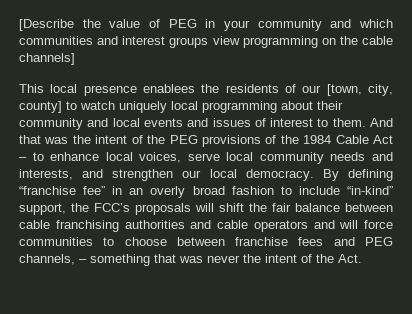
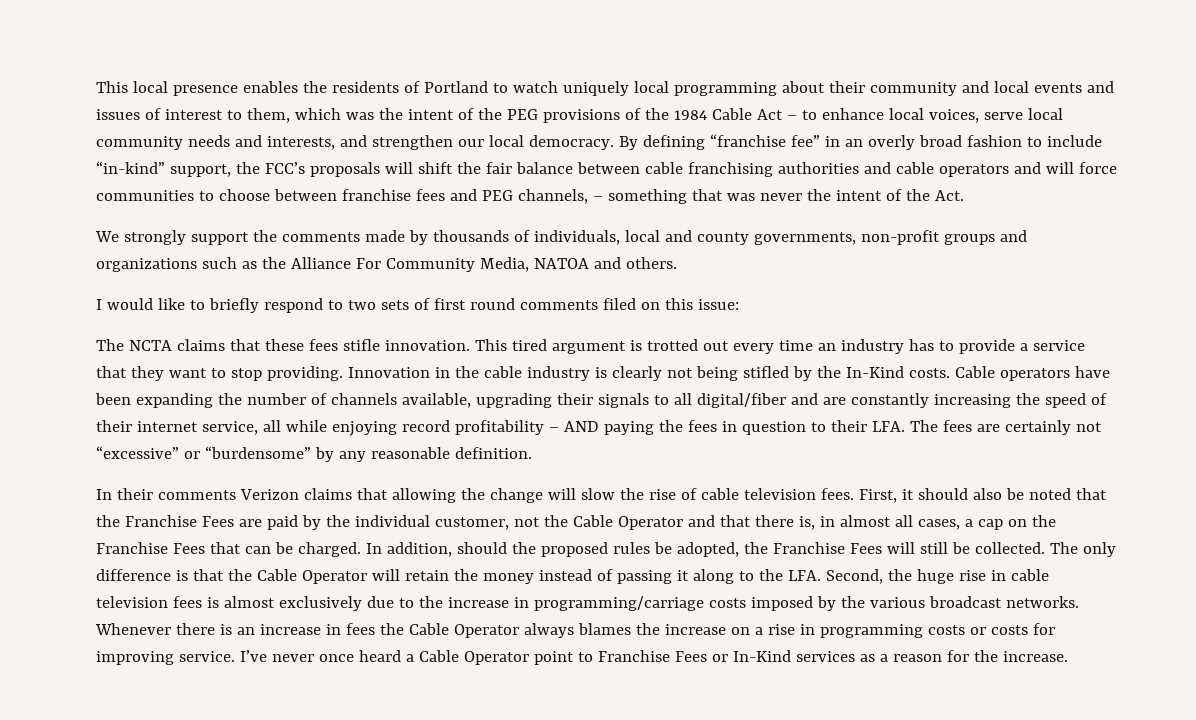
[19,19,393,31] [19,36,393,48] [19,53,75,65] [Describe the value of PEG in your community and which communities and interest groups view programming on the cable channels] // -> (96, 87) none
[143,84,195,93] enablees -> [242,81,298,93] enables
[302,84,393,96] [19,101,62,113] our [town, city, county] -> [423,81,488,93] Portland
[332,118,394,127] [19,135,41,144] them. And that -> [246,108,341,123] them, which
(362, 258) none -> [95,230,1027,245] [96,257,677,272] [96,298,739,313] [96,339,1085,354] [96,366,1110,381] [95,393,1107,408] [96,420,1102,436] [96,446,532,462] [96,488,1107,503] [96,515,1056,530] [96,542,1116,557] [96,569,1049,584] [96,596,1079,611] [95,623,1055,638] [96,650,1068,665] // We strongly support the comments made by thousands of individuals, local and county governments, non-profit groups and organizations such as the Alliance For Community Media, NATOA and others. // I would like to briefly respond to two sets of first round comments filed on this issue: // The NCTA claims that these fees stifle innovation. This tired argument is trotted out every time an industry has to provide a service that they want to stop providing. Innovation in the cable industry is clearly not being stifled by the In-Kind costs. Cable operators have been expanding the number of channels available, upgrading their signals to all digital/fiber and are constantly increasing the speed of their internet service, all while enjoying record profitability – AND paying the fees in question to their LFA. The fees are certainly not “excessive” or “burdensome” by any reasonable definition. // In their comments Verizon claims that allowing the change will slow the rise of cable television fees. First, it should also be noted that the Franchise Fees are paid by the individual customer, not the Cable Operator and that there is, in almost all cases, a cap on the Franchise Fees that can be charged. In addition, should the proposed rules be adopted, the Franchise Fees will still be collected. The only difference is that the Cable Operator will retain the money instead of passing it along to the LFA. Second, the huge rise in cable television fees is almost exclusively due to the increase in programming/carriage costs imposed by the various broadcast networks. Whenever there is an increase in fees the Cable Operator always blames the increase on a rise in programming costs or costs for improving service. I’ve never once heard a Cable Operator point to Franchise Fees or In-Kind services as a reason for the increase.

